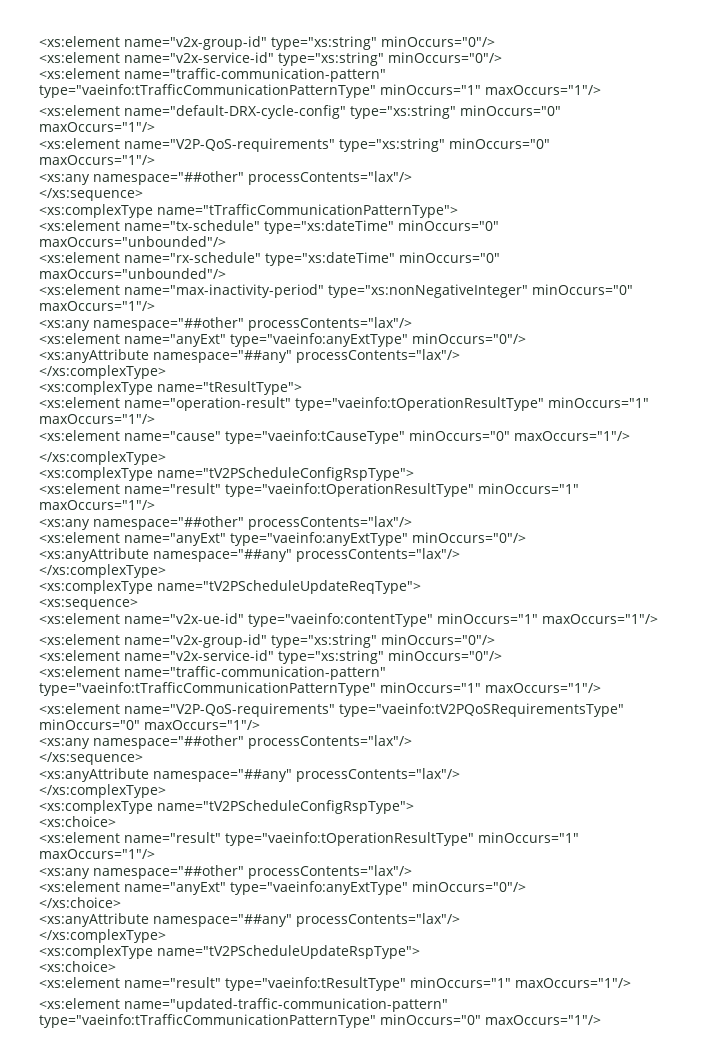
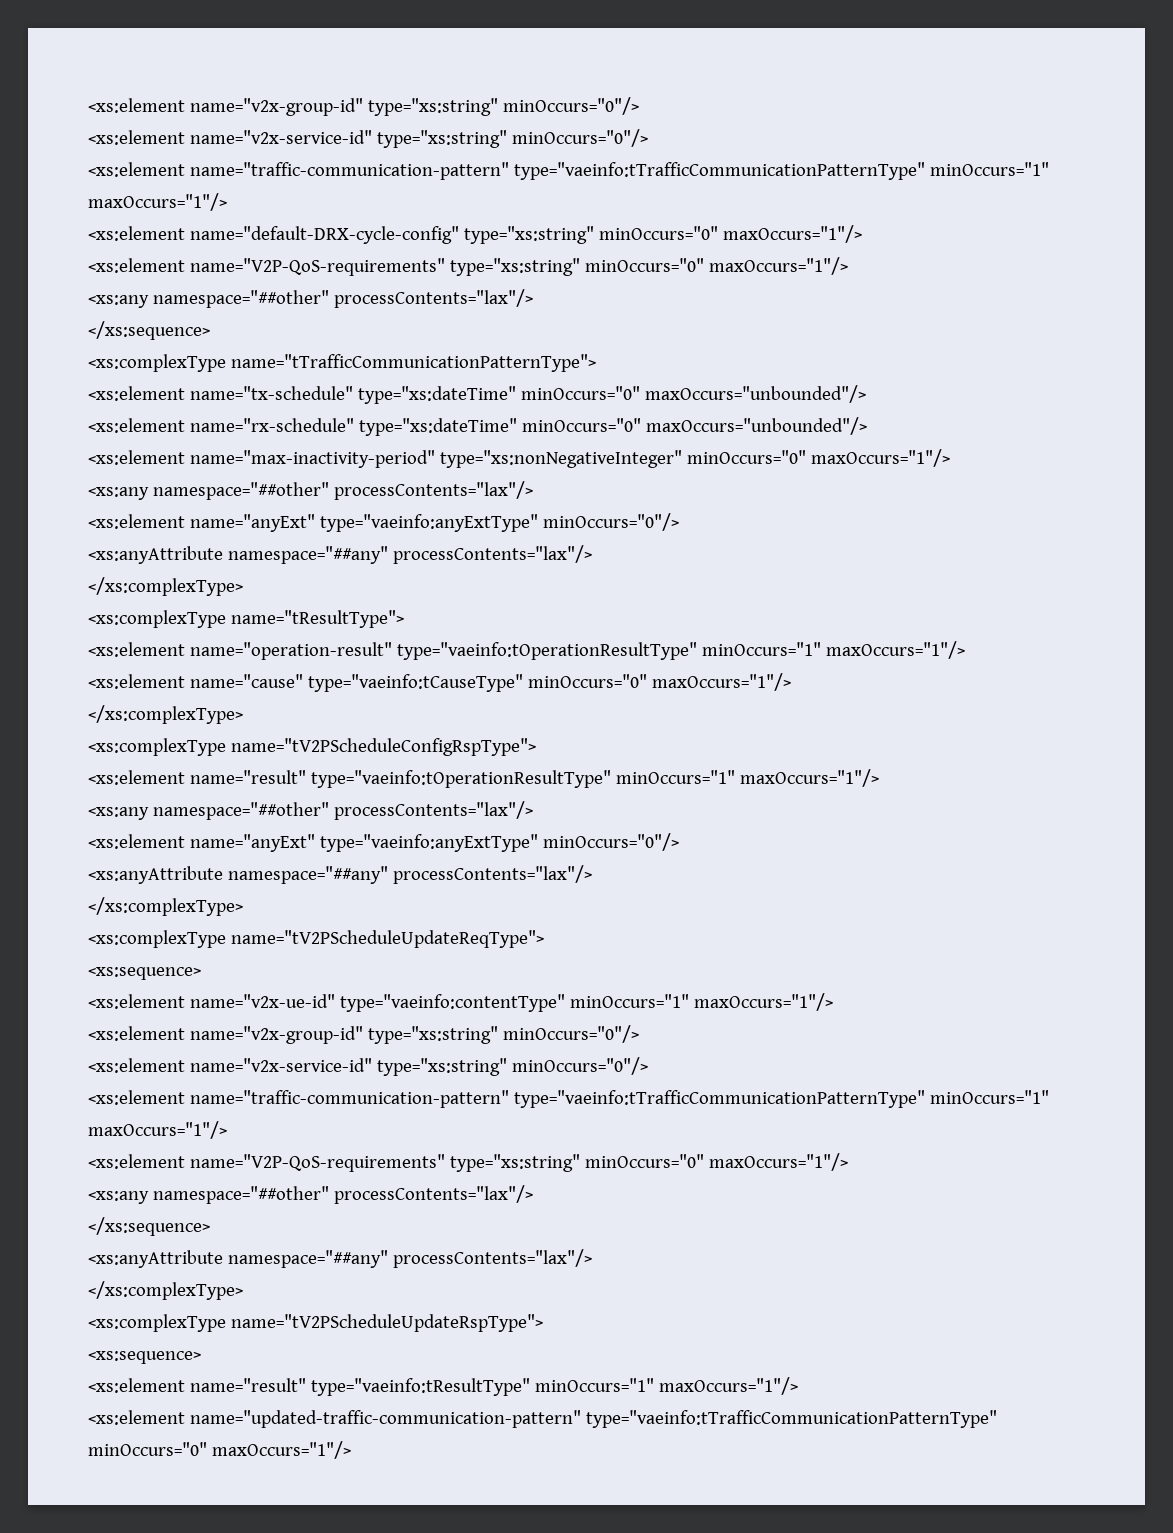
[339,703,624,717] type="vaeinfo:tV2PQoSRequirementsType" -> [449,1154,580,1172] type="xs:string"
[39,800,414,814] [39,816,116,827] [39,832,579,846] [39,849,155,859] [39,865,412,879] [39,881,526,895] [39,897,121,908] [39,913,460,927] [39,929,166,943] // <xs:complexType name="tV2PScheduleConfigRspType"> // <xs:choice> // <xs:element name="result" type="vaeinfo:tOperationResultType" minOccurs="1" maxOccurs="1"/> // <xs:any namespace="##other" processContents="lax"/> // <xs:element name="anyExt" type="vaeinfo:anyExtType" minOccurs="0"/> // </xs:choice> // <xs:anyAttribute namespace="##any" processContents="lax"/> // </xs:complexType> -> (243, 1290) none
[39,961,116,972] <xs:choice> -> [88,1351,201,1364] <xs:sequence>

